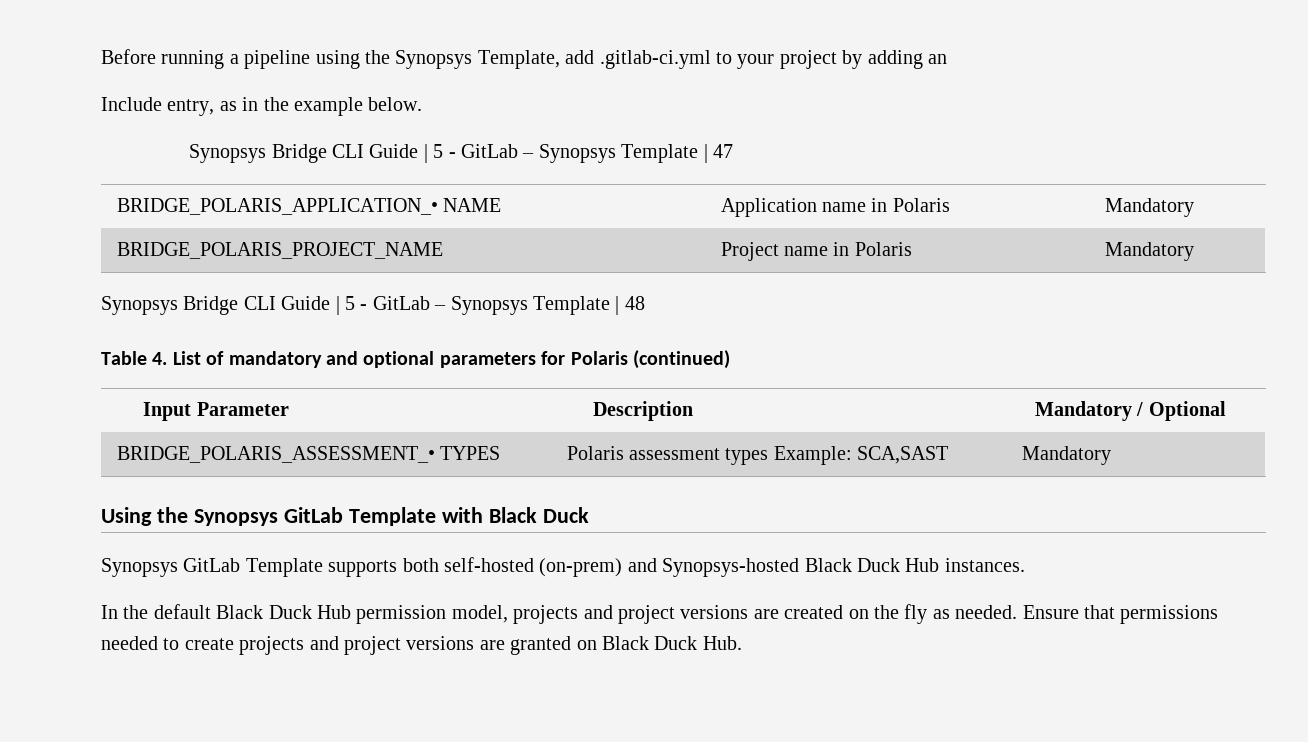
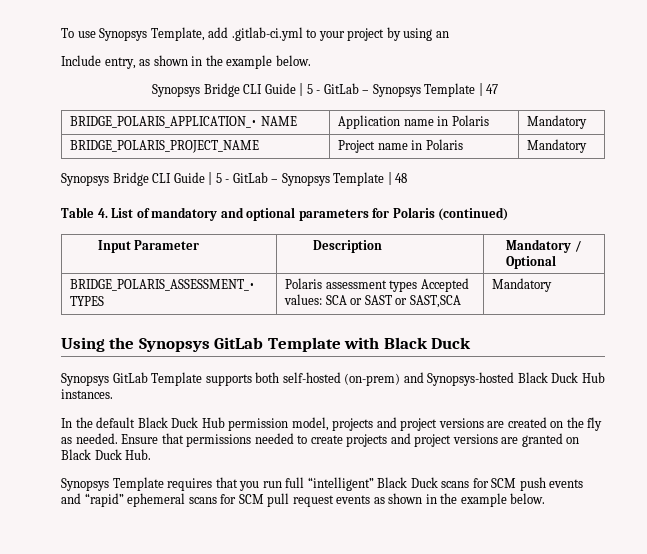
[101,49,390,69] Before running a pipeline using the -> [61,28,96,38] To use
[867,50,923,69] adding -> [403,28,433,41] using
(237, 106) none -> [153,55,188,66] shown
[773,446,949,465] Example: SCA,SAST -> [420,278,469,292] [284,294,461,308] Accepted values: SCA or SAST or SAST,SCA
(742, 643) none -> [61,477,584,491] [61,493,546,507] // Synopsys Template requires that you run full “intelligent” Black Duck scans for SCM push events and “rapid” ephemeral scans for SCM pull request events as shown in the example below.

